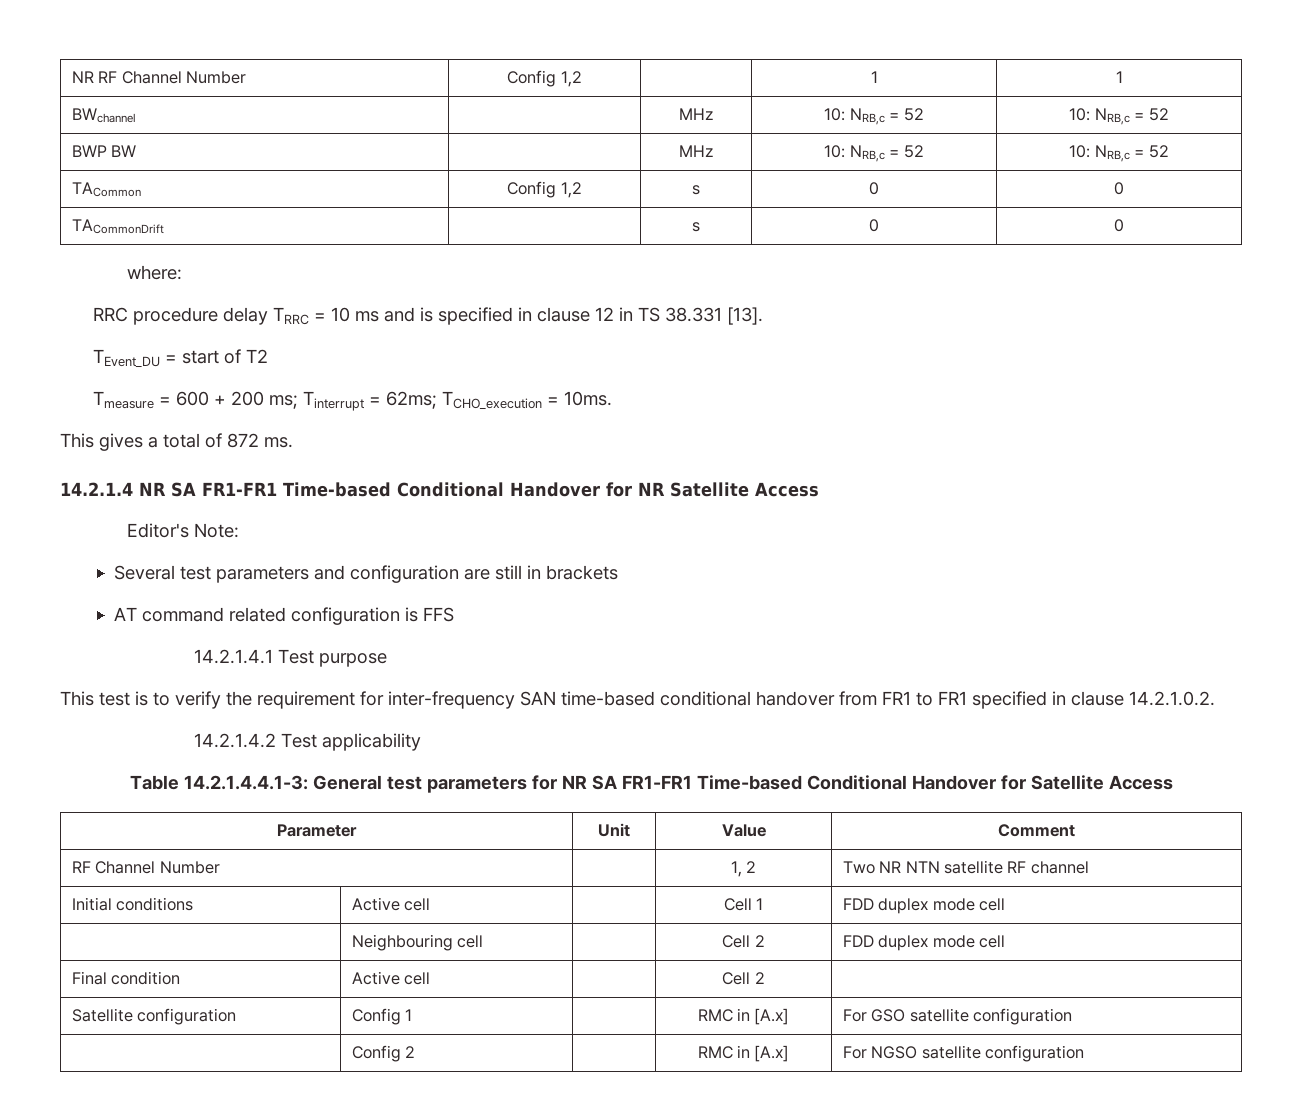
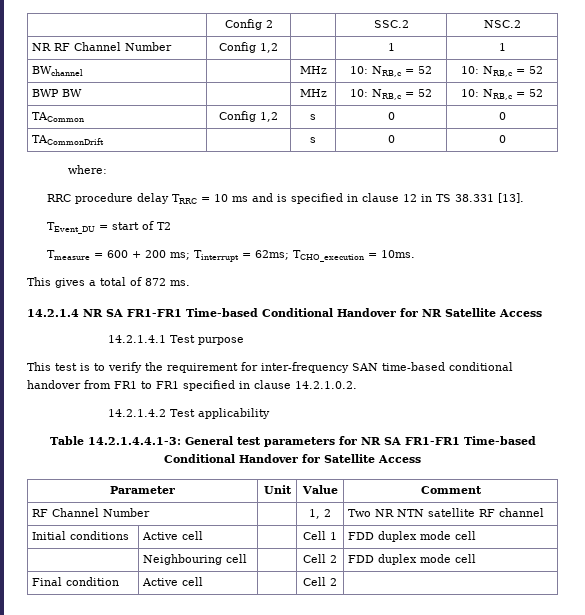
(71, 77) none -> [224,19,273,30] [373,20,409,28] [483,20,521,28] | Config 2 | | SSC.2 | NSC.2 //
[126,523,239,538] [113,565,618,583] [113,607,454,625] // Editor's Note: // Several test parameters and configuration are still in brackets // AT command related configuration is FFS -> (542, 313) none
[71,1008,237,1025] [351,1008,413,1025] [697,1008,790,1025] [842,1008,1072,1025] [351,1045,416,1062] [697,1045,790,1062] [842,1045,1084,1062] // Satellite configuration | Config 1 | | RMC in [A.x] | For GSO satellite configuration // | Config 2 | | RMC in [A.x] | For NGSO satellite configuration -> (337, 582) none

